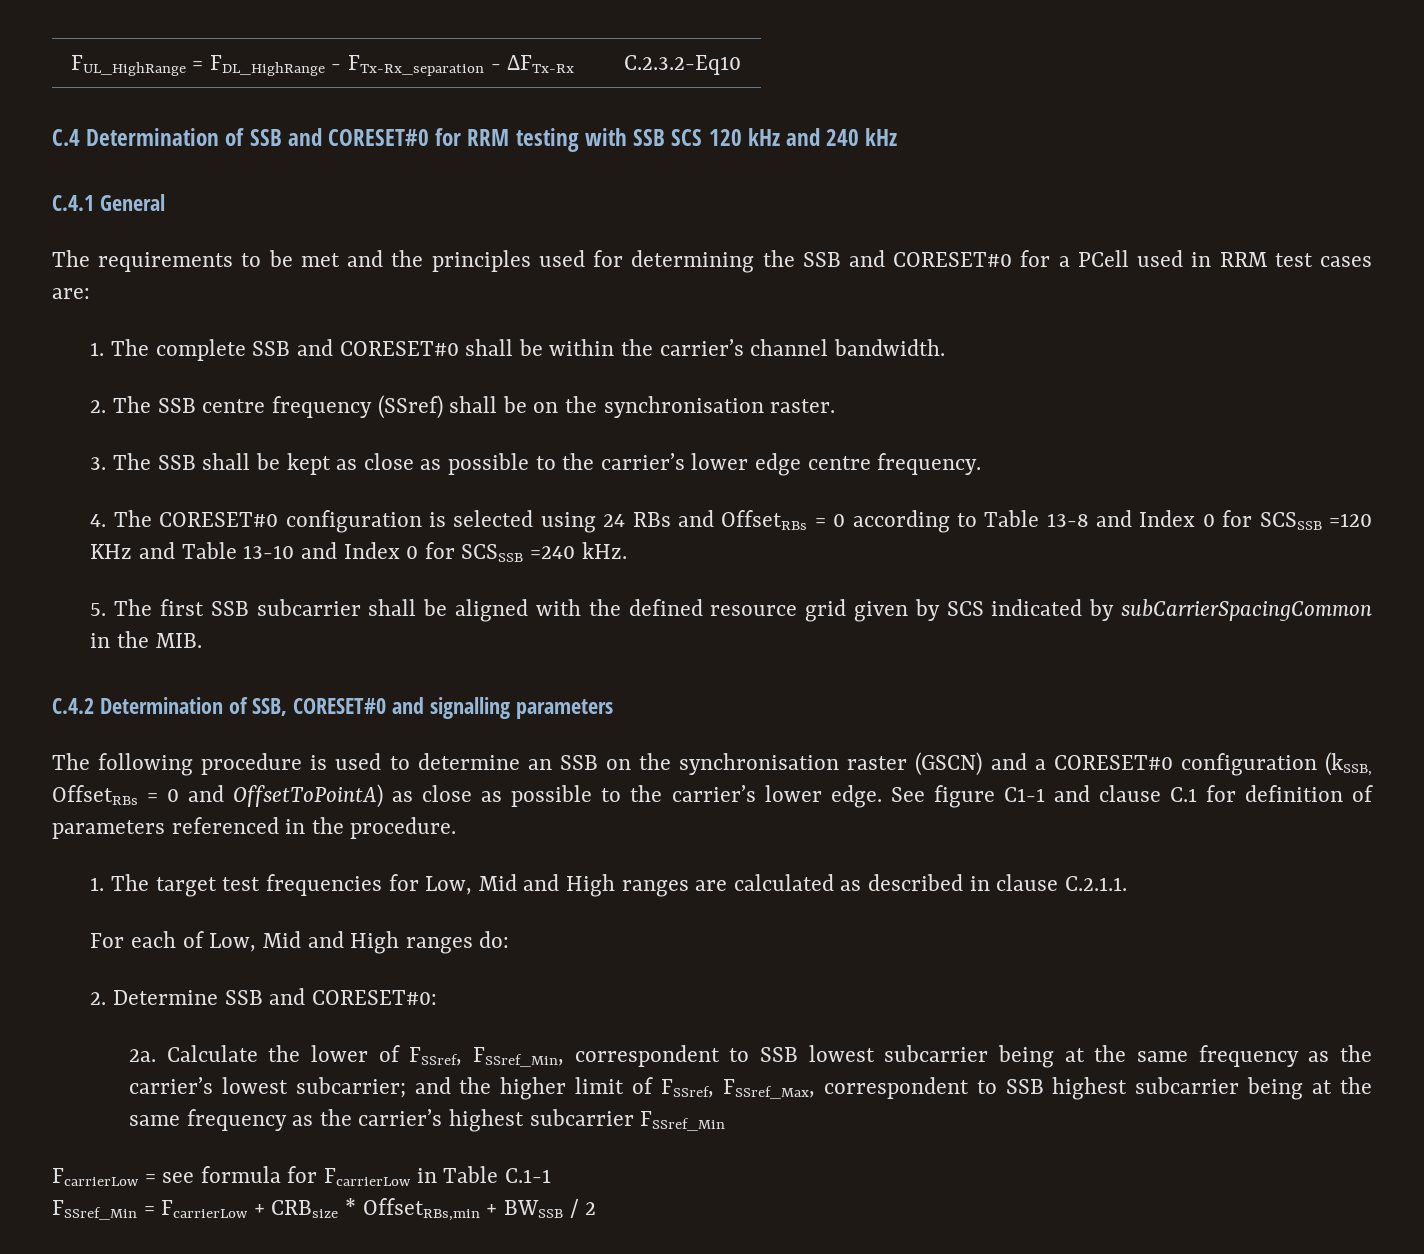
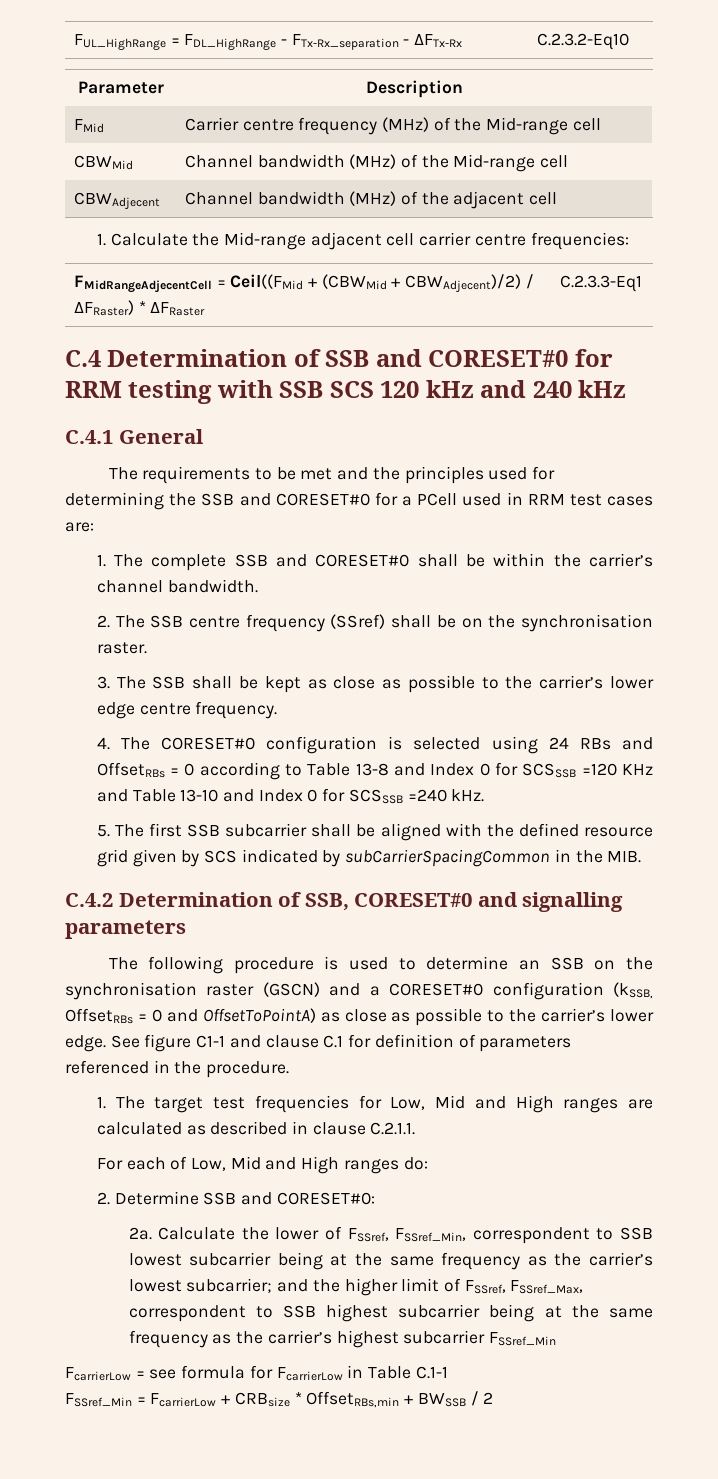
(741, 65) none -> [78,81,164,94] [366,80,463,98] [73,119,104,133] [184,117,601,135] [73,155,133,170] [184,154,569,172] [73,192,160,209] [184,191,558,209] [96,232,629,250] [73,274,534,293] [73,300,206,316] [559,275,642,292] // Parameter | Description // FMid | Carrier centre frequency (MHz) of the Mid-range cell // CBWMid | Channel bandwidth (MHz) of the Mid-range cell // CBWAdjecent | Channel bandwidth (MHz) of the adjacent cell // 1. Calculate the Mid-range adjacent cell carrier centre frequencies: // FMidRangeAdjecentCell = Ceil((FMid + (CBWMid + CBWAdjecent)/2) / ΔFRaster) * ΔFRaster | C.2.3.3-Eq1

